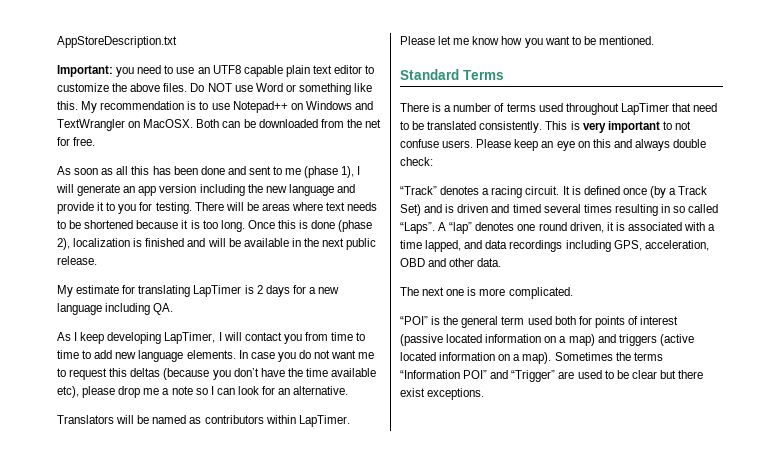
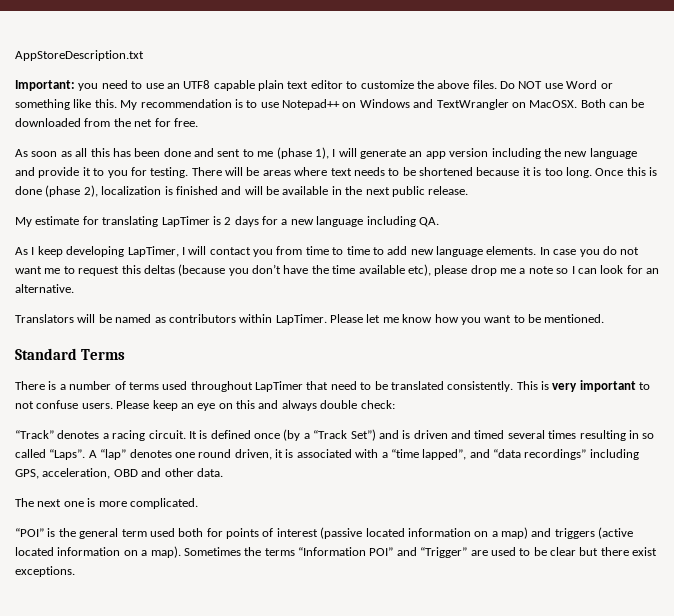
[678,186,708,195] [400,204,421,216] Track Set) -> [313,429,376,441] “Track Set”)
[400,240,563,252] time lapped, and data recordings -> [390,449,587,460] “time lapped”, and “data recordings”

